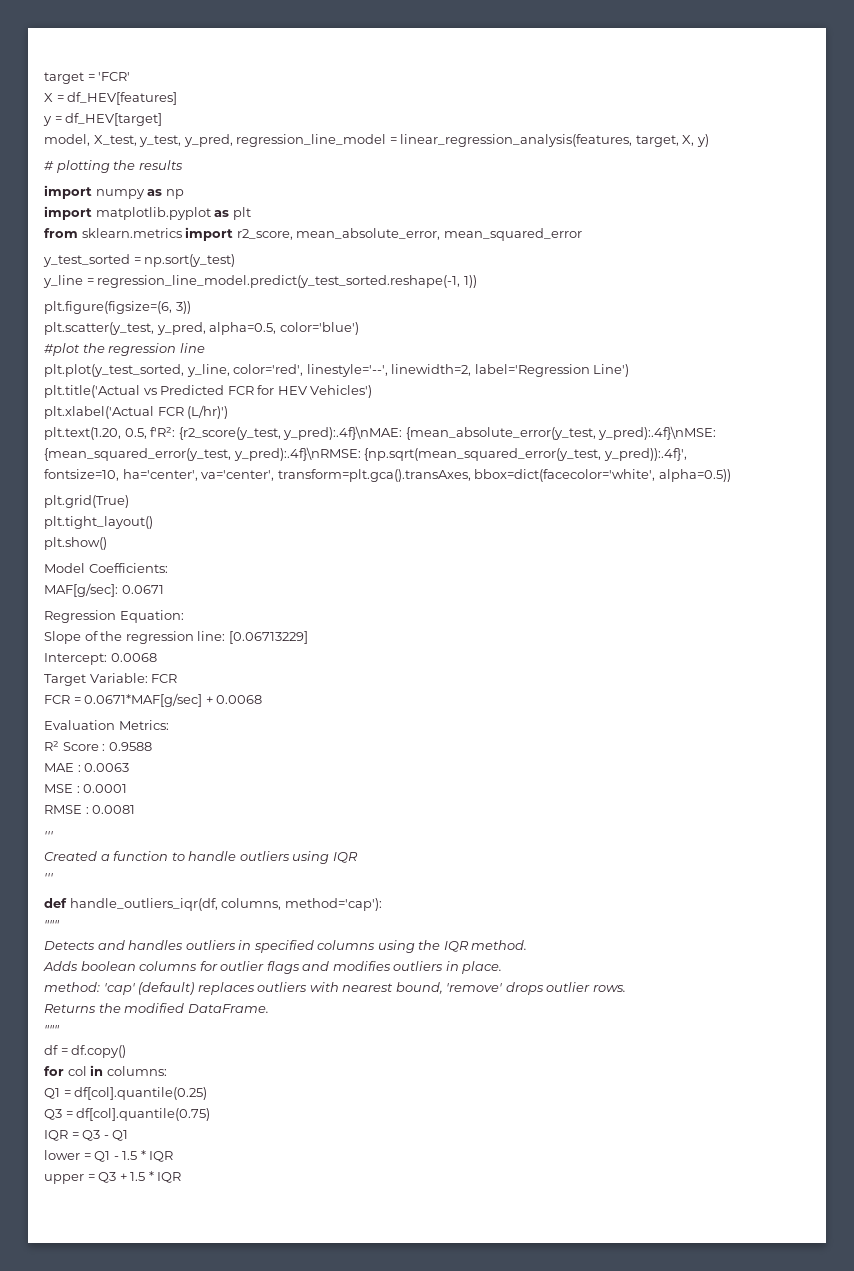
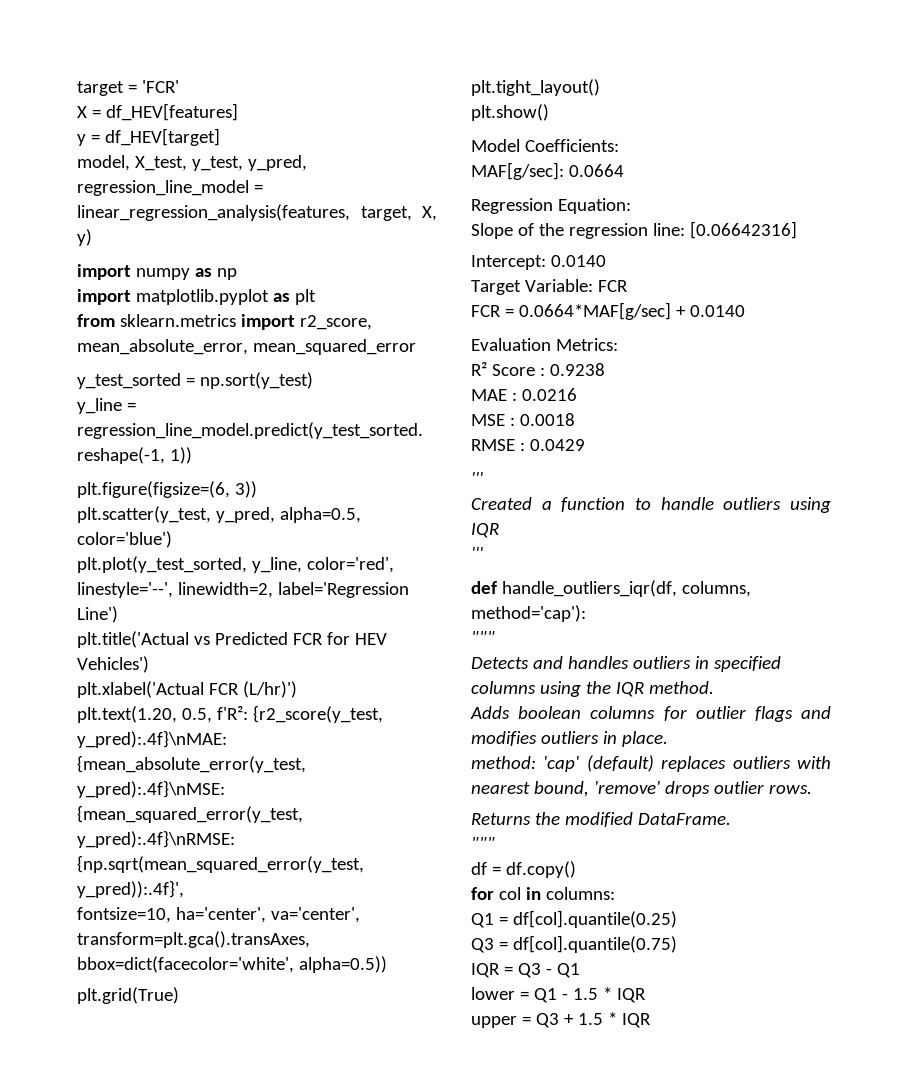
[44,160,183,173] // # plotting the results -> (92, 237) none
[44,343,205,356] // #plot the regression line -> (172, 539) none
[121,585,164,594] 0.0671 -> [568,164,624,177] 0.0664
[228,631,308,644] [0.06713229] -> [689,221,797,239] [0.06642316]
[110,653,157,662] 0.0068 -> [550,255,606,267] 0.0140
[84,693,263,707] 0.0671*MAF[g/sec] + 0.0068 -> [518,302,745,320] 0.0664*MAF[g/sec] + 0.0140
[108,742,152,751] 0.9588 -> [549,363,605,376] 0.9238
[84,763,130,772] 0.0063 -> [521,388,577,401] 0.0216
[83,784,128,793] 0.0001 -> [519,413,575,426] 0.0018
[92,805,136,814] 0.0081 -> [529,439,585,451] 0.0429

